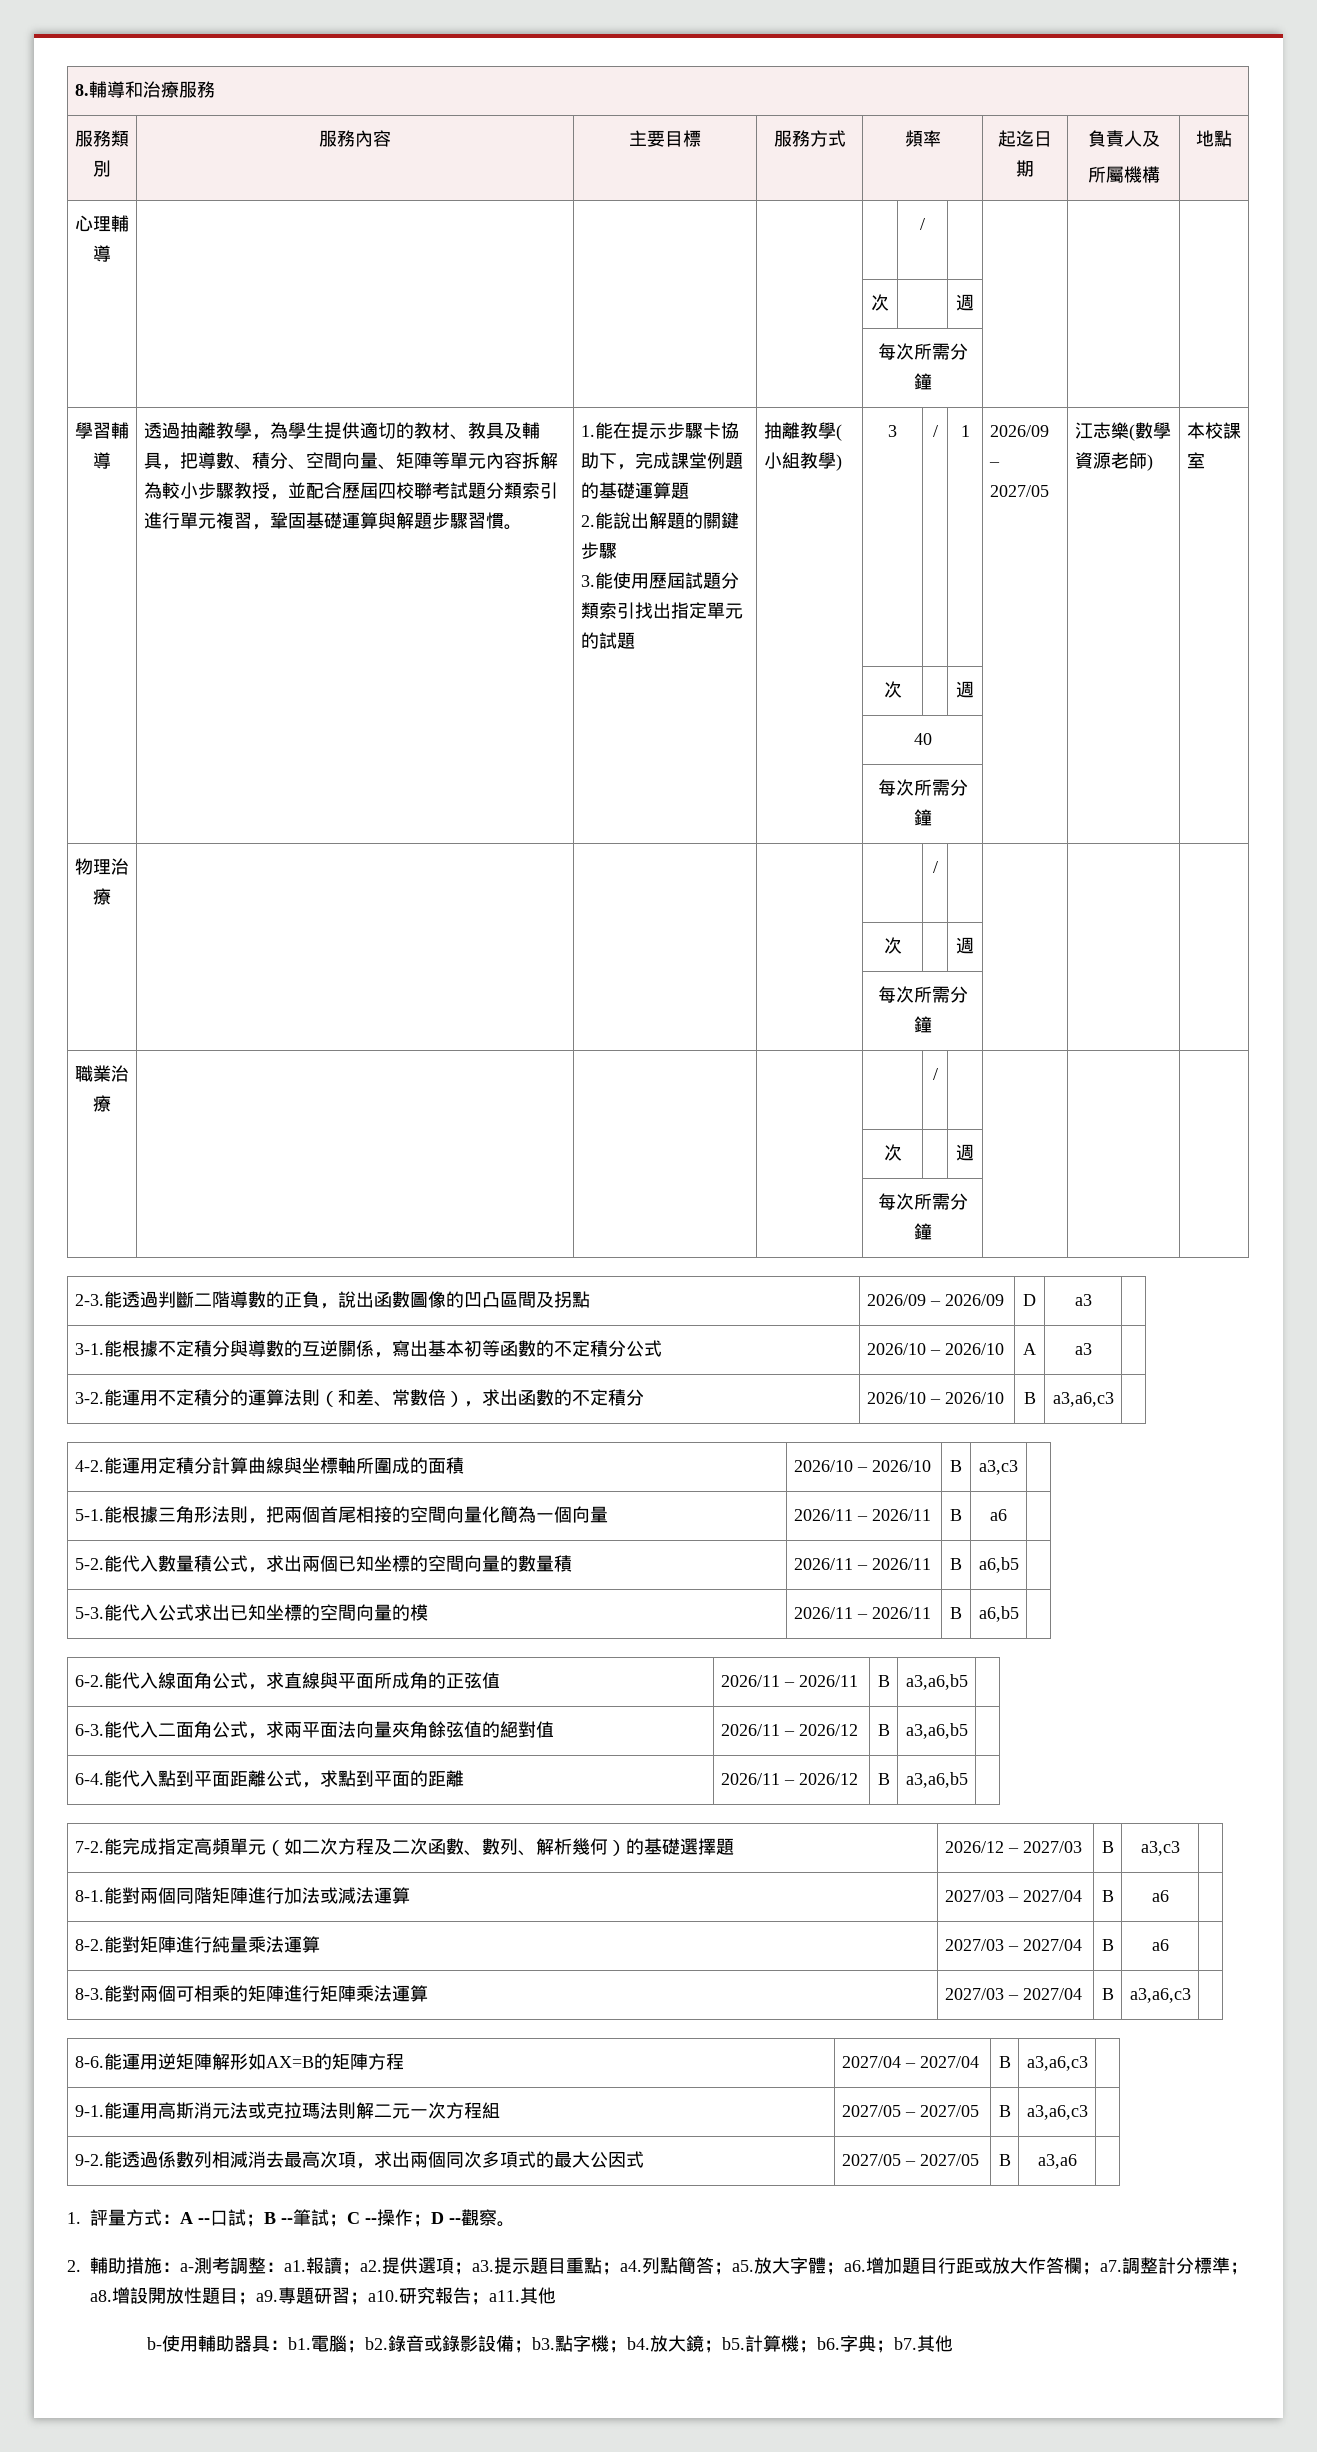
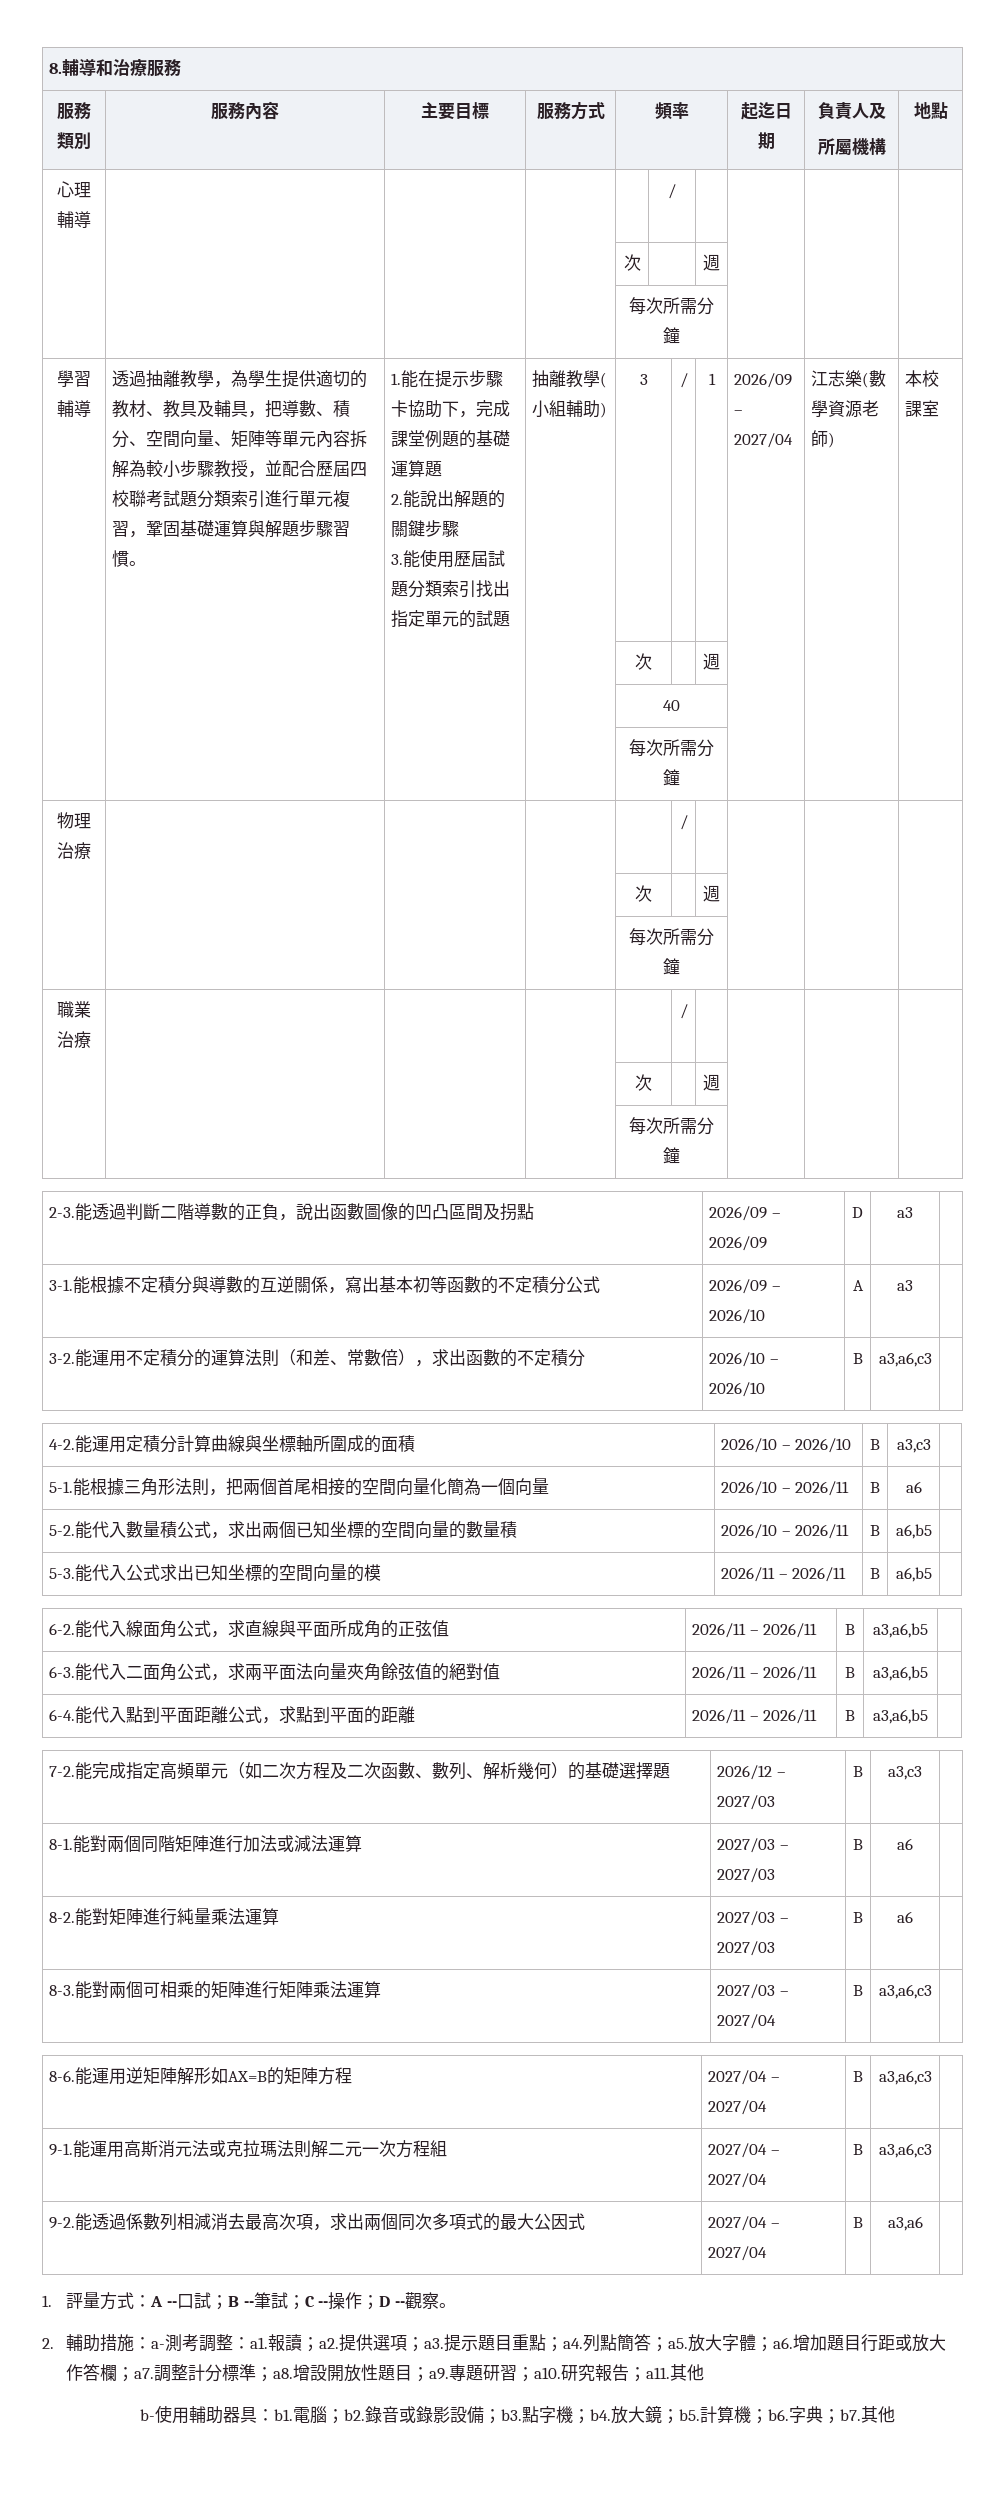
[799,452,836,469] 教學 -> [566,400,601,418] 輔助
[989,485,1049,497] 2027/05 -> [734,433,794,448] 2027/04
[866,1343,926,1355] 2026/10 -> [709,1279,768,1294] 2026/09
[793,1509,853,1521] 2026/11 -> [721,1481,778,1496] 2026/10
[793,1558,853,1570] 2026/11 -> [721,1524,778,1539] 2026/10
[798,1724,858,1736] 2026/12 -> [763,1666,818,1681] 2026/11
[798,1773,858,1785] 2026/12 -> [763,1709,818,1724] 2026/11
[1022,1890,1082,1902] 2027/04 -> [717,1868,776,1883] 2027/03
[1022,1939,1082,1951] 2027/04 -> [717,1941,776,1956] 2027/03
[841,2105,979,2117] 2027/05 – 2027/05 -> [708,2143,780,2158] [708,2173,768,2188] 2027/04 – 2027/04
[841,2154,979,2166] 2027/05 – 2027/05 -> [708,2216,780,2231] [708,2246,768,2261] 2027/04 – 2027/04

